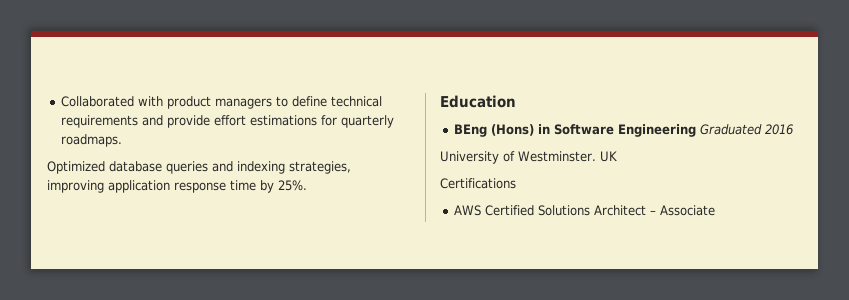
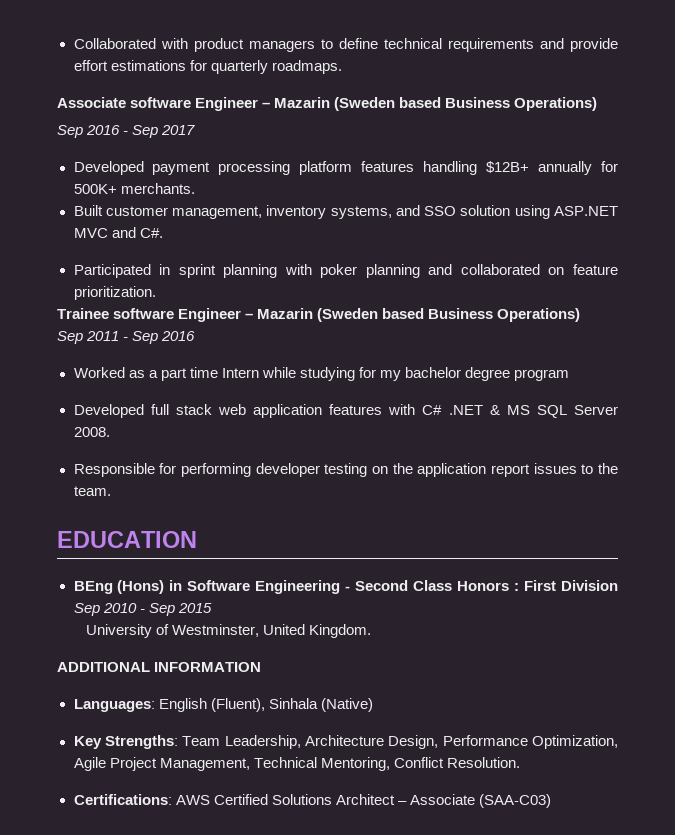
[47,161,351,174] [47,180,307,193] [440,95,516,108] Optimized database queries and indexing strategies, improving application response time by 25%. // Education -> [57,97,598,111] [57,125,196,138] [73,161,618,175] [73,183,195,194] [73,205,618,219] [73,227,163,238] [73,264,618,278] [73,286,156,300] [57,308,581,322] [57,331,196,344] [73,367,570,381] [73,404,618,418] [73,427,110,437] [73,463,619,477] [73,486,111,496] [57,531,197,548] Associate software Engineer – Mazarin (Sweden based Business Operations) // Sep 2016 - Sep 2017 // Developed payment processing platform features handling $12B+ annually for 500K+ merchants. // Built customer management, inventory systems, and SSO solution using ASP.NET MVC and C#. // Participated in sprint planning with poker planning and collaborated on feature prioritization. // Trainee software Engineer – Mazarin (Sweden based Business Operations) // Sep 2011 - Sep 2016 // Worked as a part time Intern while studying for my bachelor degree program // Developed full stack web application features with C# .NET & MS SQL Server 2008. // Responsible for performing developer testing on the application report issues to the team. // EDUCATION
[700,124,794,135] [440,151,617,164] [440,178,516,189] Graduated 2016 // University of Westminster. UK // Certifications // -> [345,580,618,591] [73,603,212,616] [85,624,371,638] [57,662,262,672] [73,698,373,712] [73,735,618,749] [73,757,520,771] [73,794,172,805] - Second Class Honors : First Division Sep 2010 - Sep 2015 // University of Westminster, United Kingdom. // ADDITIONAL INFORMATION // Languages: English (Fluent), Sinhala (Native) // Key Strengths: Team Leadership, Architecture Design, Performance Optimization, Agile Project Management, Technical Mentoring, Conflict Resolution. // Certifications:
(716, 210) none -> [478,794,551,808] (SAA-C03)

